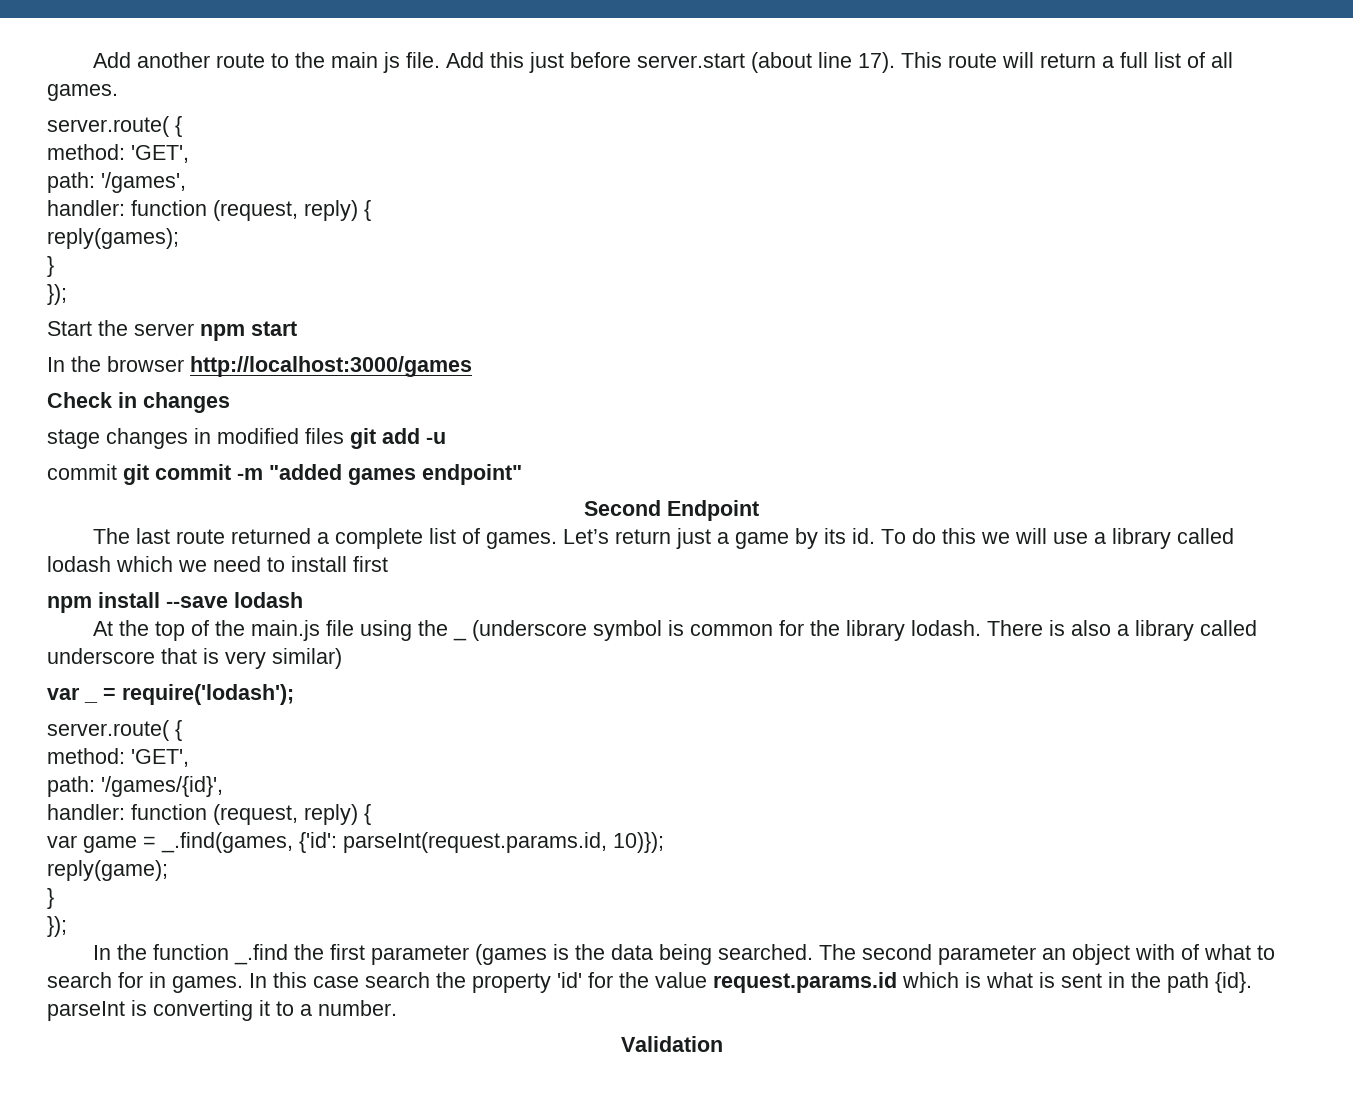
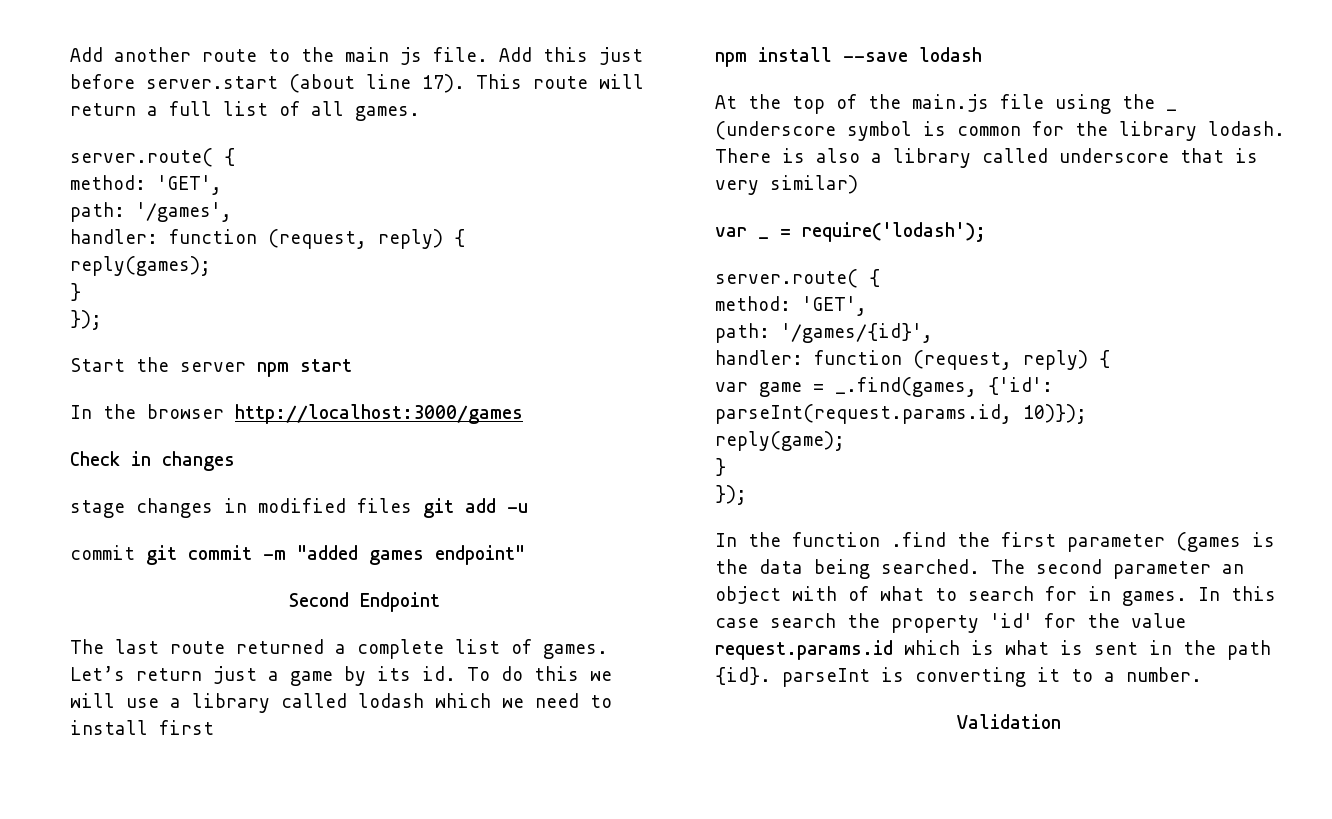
[233,944,288,965] _.find -> [891,532,946,547] .find

